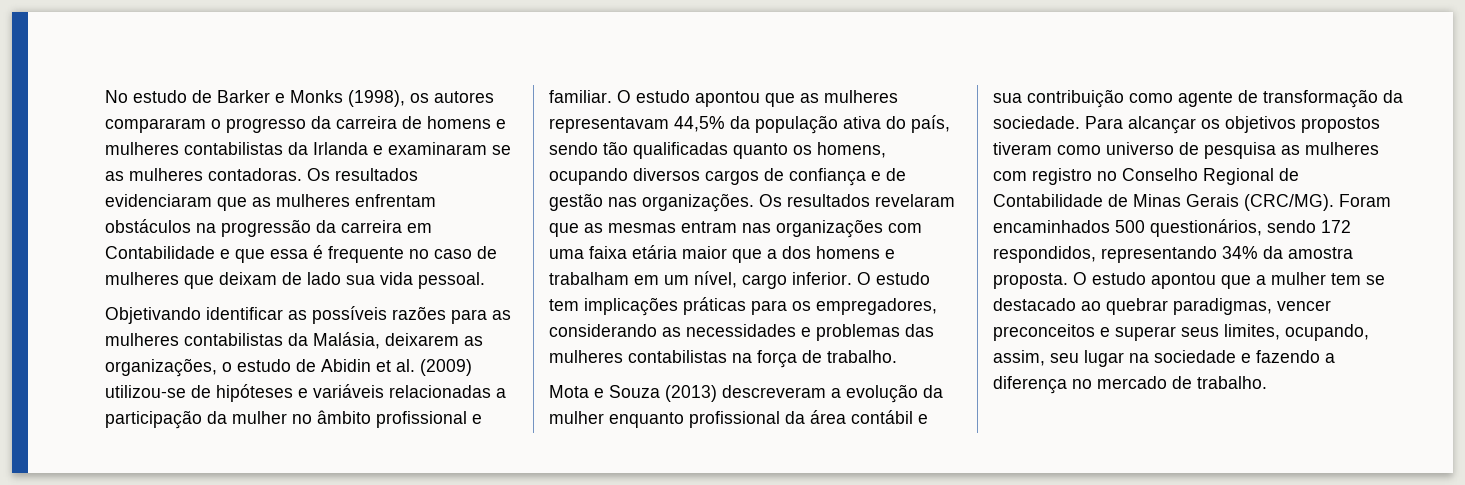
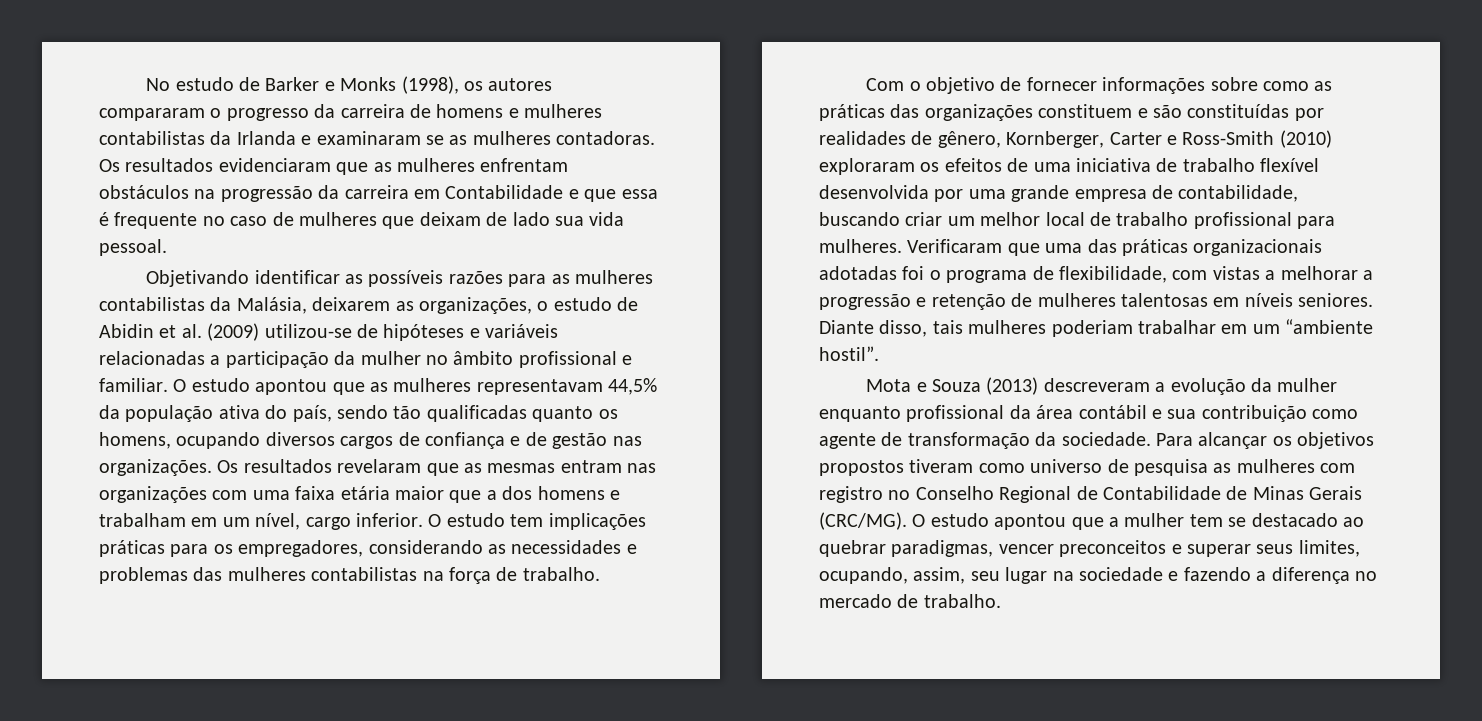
(897, 356) none -> [866,77,1333,94] [819,104,1324,121] [819,130,1332,148] [819,158,1320,175] [819,185,1299,202] [819,212,1336,229] [819,239,1323,256] [819,266,1373,283] [819,293,1374,310] [819,319,1374,337] [819,346,879,361] // Com o objetivo de fornecer informações sobre como as práticas das organizações constituem e são constituídas por realidades de gênero, Kornberger, Carter e Ross-Smith (2010) exploraram os efeitos de uma iniciativa de trabalho flexível desenvolvida por uma grande empresa de contabilidade, buscando criar um melhor local de trabalho profissional para mulheres. Verificaram que uma das práticas organizacionais adotadas foi o programa de flexibilidade, com vistas a melhorar a progressão e retenção de mulheres talentosas em níveis seniores. Diante disso, tais mulheres poderiam trabalhar em um “ambiente hostil”.
[1339,194,1391,207] [993,219,1351,237] [993,246,1353,263] [993,273,1068,289] Foram encaminhados 500 questionários, sendo 172 respondidos, representando 34% da amostra proposta. -> (907, 521) none

